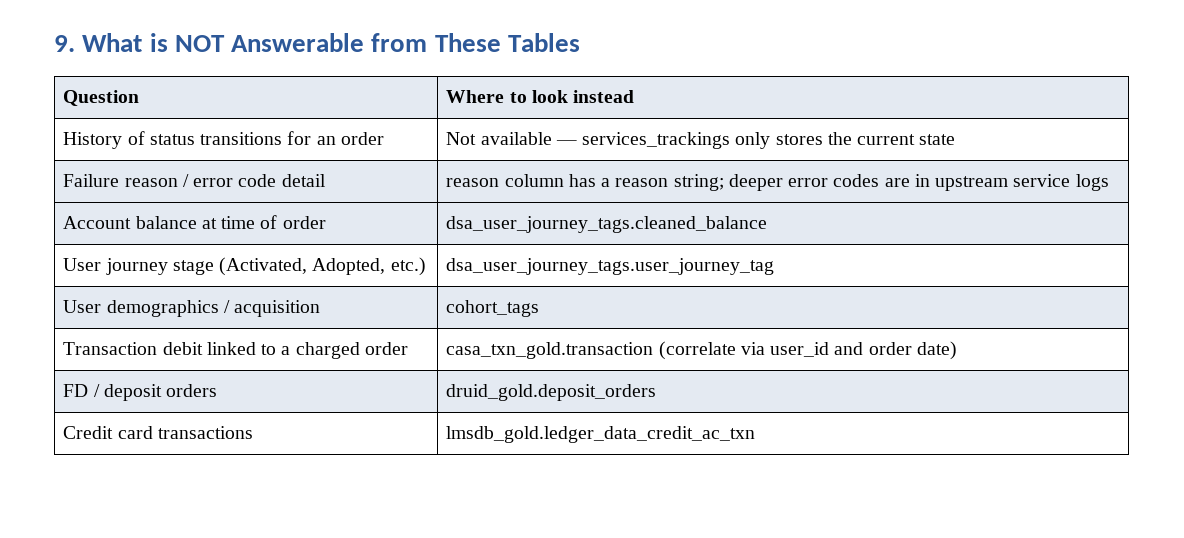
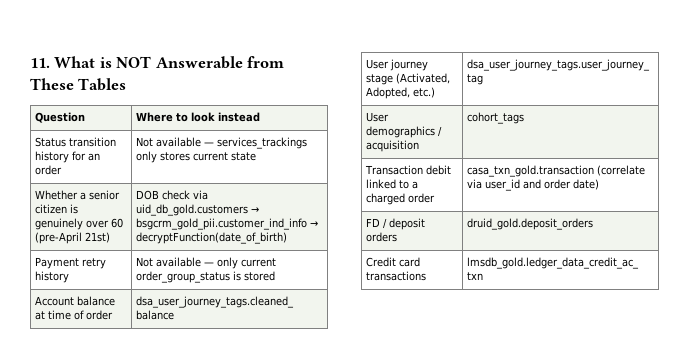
[54,35,75,52] 9. -> [30,58,50,68] 11.
[63,131,283,149] History of status transitions -> [35,137,117,147] [35,151,70,163] Status transition history
[827,132,852,145] the -> (191, 156) none
[63,174,326,187] [446,174,1109,191] Failure reason / error code detail | reason column has a reason string; deeper error codes are in upstream service logs -> [35,190,121,200] [35,204,79,214] [35,218,124,230] [35,232,111,244] [136,190,209,200] [136,204,260,216] [136,218,319,230] [136,232,288,244] [35,257,107,269] [35,271,70,283] [136,257,277,269] [136,271,276,283] Whether a senior citizen is genuinely over 60 (pre-April 21st) | DOB check via uid_db_gold.customers → bsgcrm_gold_pii.customer_ind_info → decryptFunction(date_of_birth) // Payment retry history | Not available — only current order_group_status is stored

